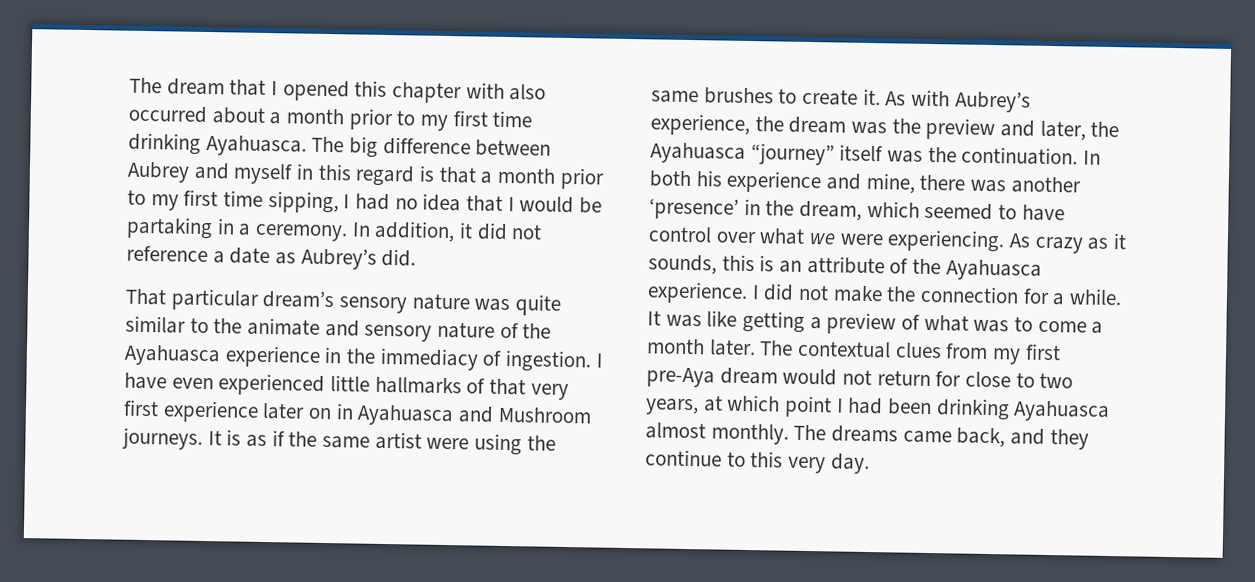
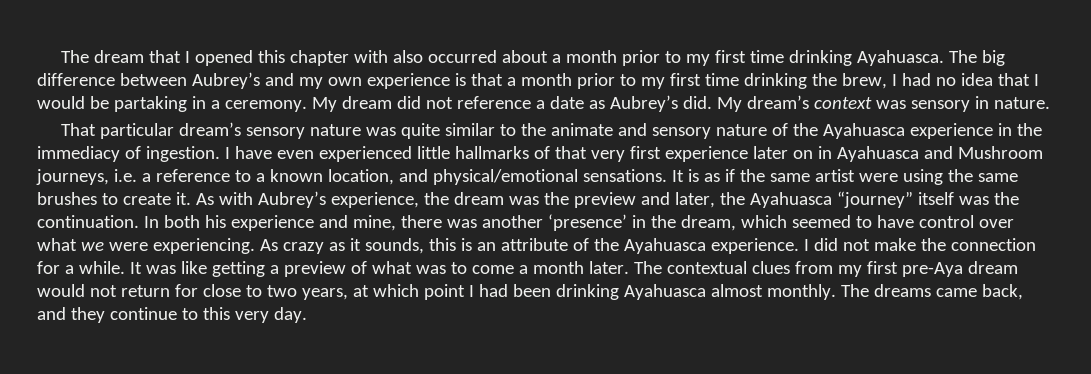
[127,161,416,187] Aubrey and myself in this regard -> [191,72,450,89] Aubrey’s and my own experience
[267,191,339,214] sipping, -> [743,73,887,89] drinking the brew,
[351,220,474,243] In addition, it -> [311,96,392,112] My dream
(417, 257) none -> [716,95,1050,112] My dream’s context was sensory in nature.
[122,427,203,450] journeys. -> [36,169,667,185] journeys, i.e. a reference to a known location, and physical/emotional sensations.

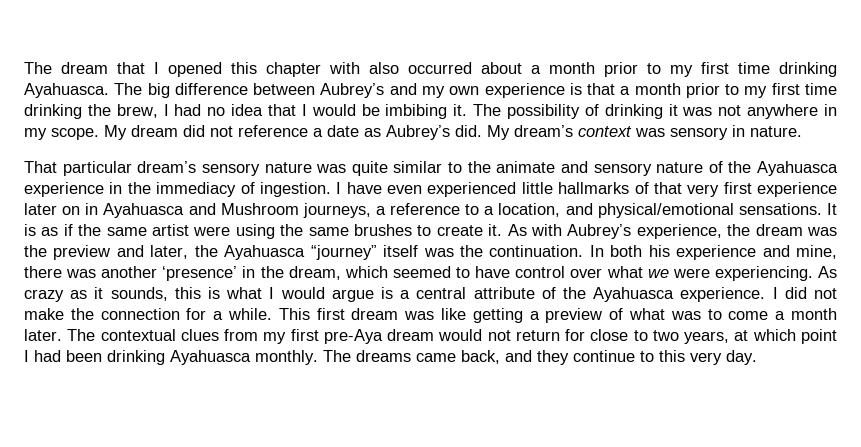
[113,96,307,112] partaking in a ceremony. -> [385,104,837,119] [24,128,99,140] imbibing it. The possibility of drinking it was not anywhere in my scope.
[113,169,137,182] i.e. -> (371, 210) none
[269,169,323,182] known -> (495, 210) none
[476,242,496,251] an -> [226,287,467,302] what I would argue is a central
[129,262,142,274] It -> [278,308,399,320] This first dream
[710,284,763,297] almost -> (251, 357) none

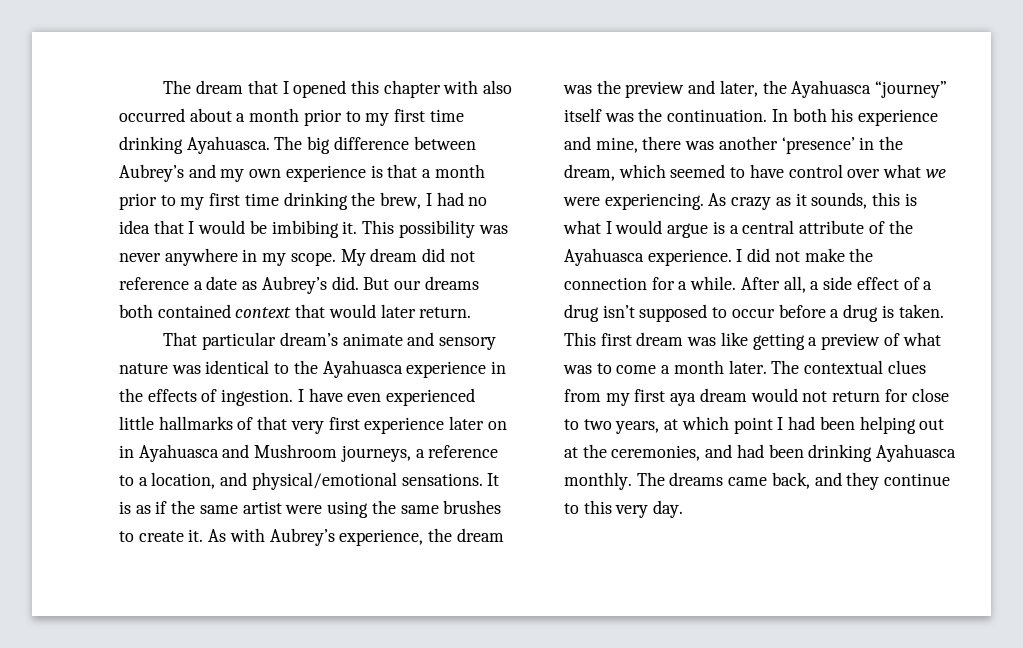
[473,104,742,119] The possibility of drinking it was not -> [362,220,508,238] [119,253,161,262] This possibility was never
[487,125,802,140] [24,161,491,176] My dream’s context was sensory in nature. // That particular dream’s sensory nature was quite similar to the -> [363,276,479,290] [119,304,472,318] [163,332,338,350] But our dreams both contained context that would later return. // That particular dream’s
[708,161,723,173] of -> [171,360,290,374] was identical to
[156,182,237,197] immediacy -> [147,389,197,402] effects
(272, 314) none -> [740,276,933,293] [564,304,944,322] After all, a side effect of a drug isn’t supposed to occur before a drug is taken.
[323,329,383,344] pre-Aya -> [670,393,697,406] aya
(102, 356) none -> [859,416,945,434] [564,444,804,461] helping out at the ceremonies, and had been

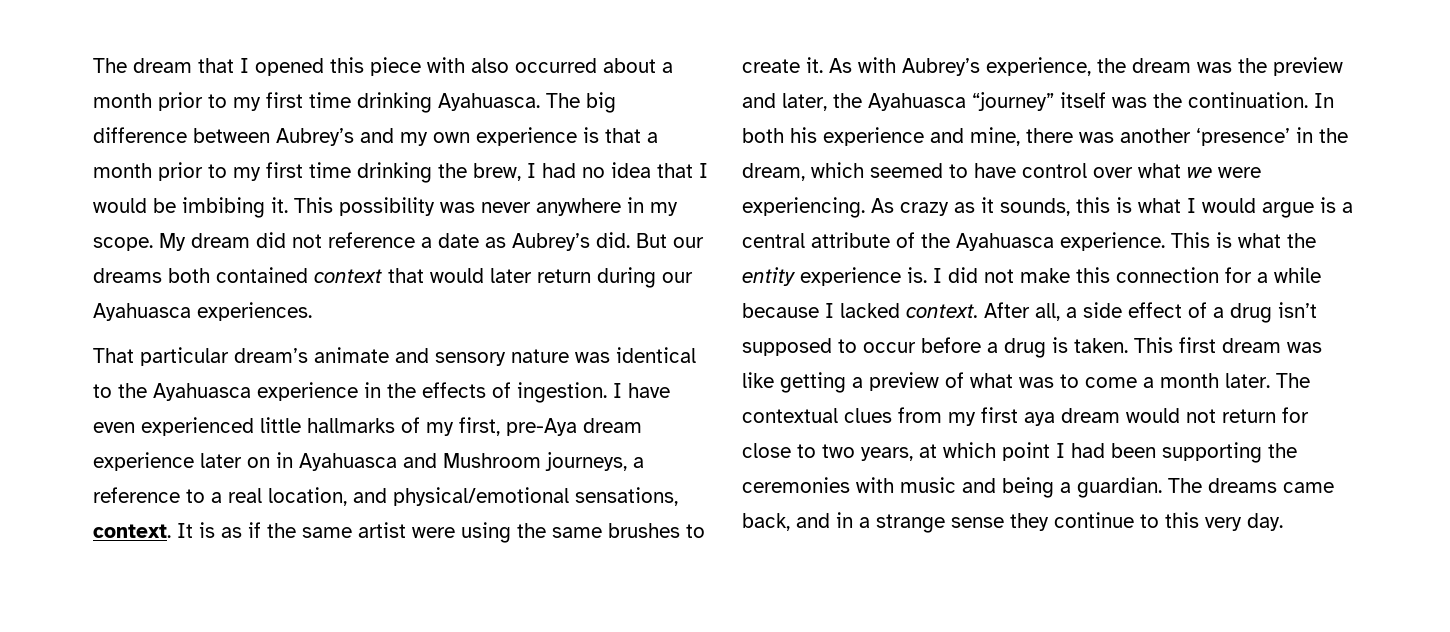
[383,80,441,98] chapter -> [370,57,421,76] piece
[419,307,472,318] return. -> [537,267,693,288] [93,302,312,321] return during our Ayahuasca experiences.
[257,416,360,434] that very first -> [426,417,642,436] my first, pre-Aya dream
(148, 481) none -> [228,488,262,503] real
[401,473,483,486] sensations. -> [575,487,678,506] [93,524,171,538] sensations, context.
(732, 257) none -> [1171,232,1316,248] [742,267,927,286] This is what the entity experience is.
[849,248,874,262] the -> [1076,267,1110,283] this
[690,276,737,290] while. -> [1274,267,1321,283] [742,303,978,318] while because I lacked context.
[859,416,945,434] [564,444,957,462] [564,472,632,490] helping out at the ceremonies, and had been drinking Ayahuasca monthly. -> [1162,442,1297,463] [742,477,1162,498] supporting the ceremonies with music and being a guardian.
(842, 479) none -> [836,512,1004,533] in a strange sense

